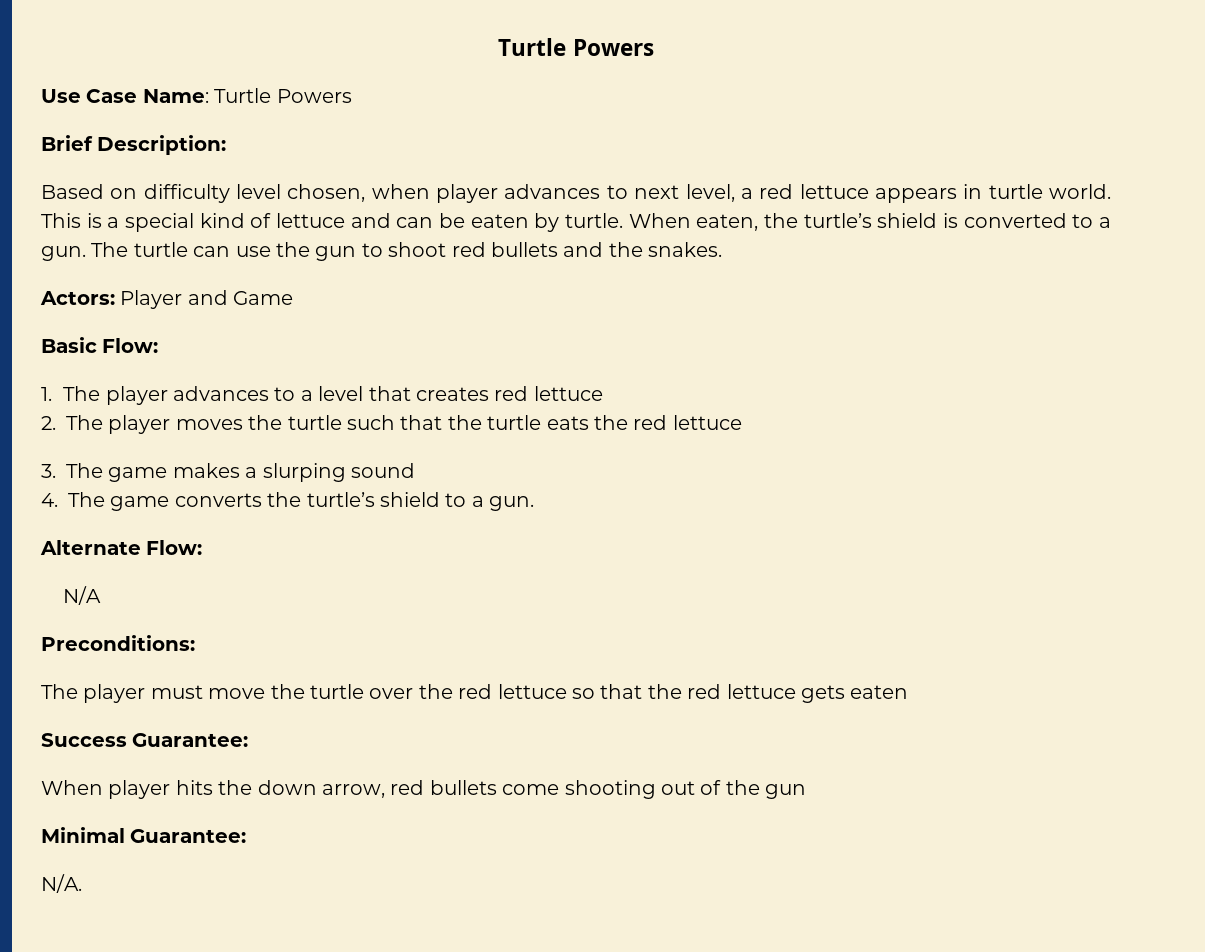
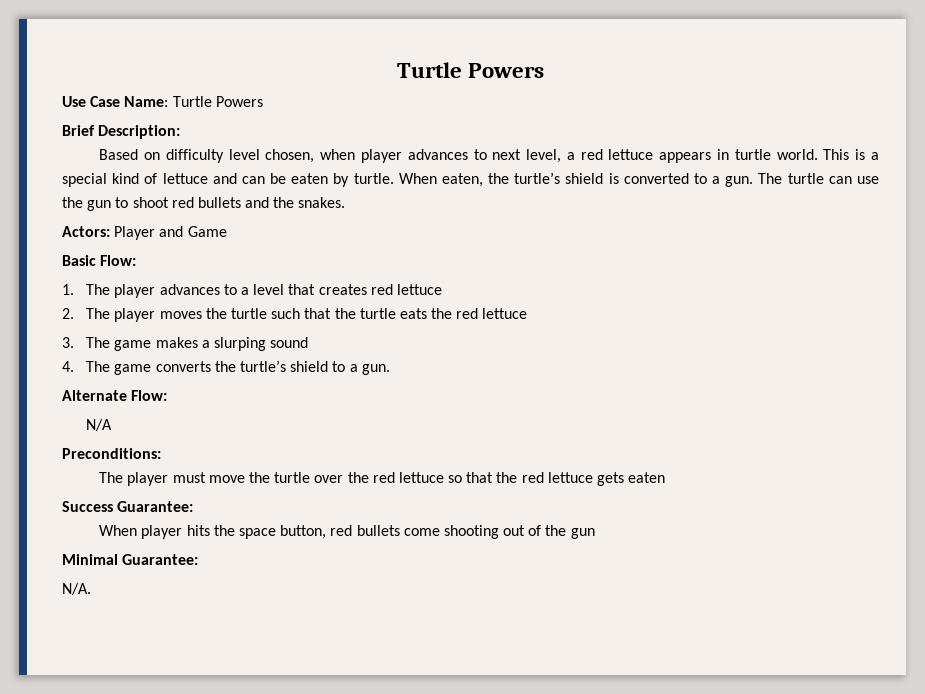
[257,780,385,798] down arrow, -> [238,525,327,539] space button,

